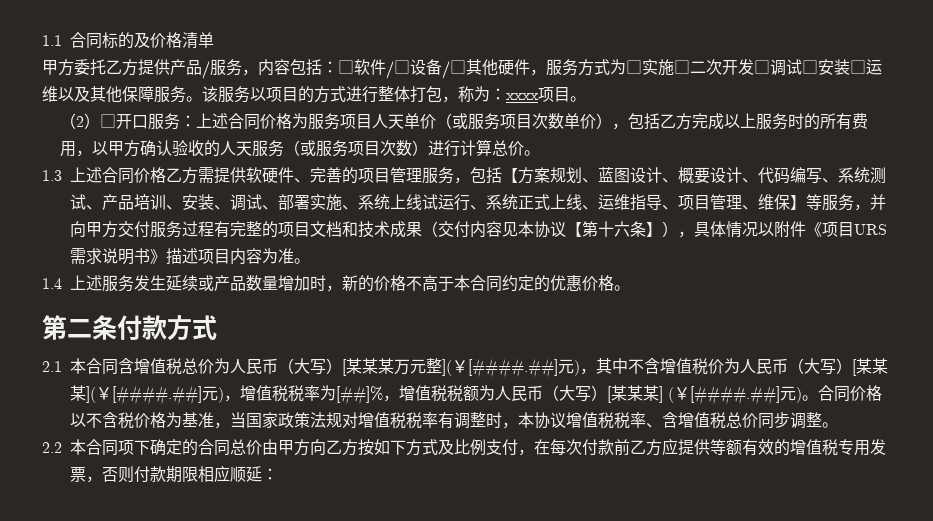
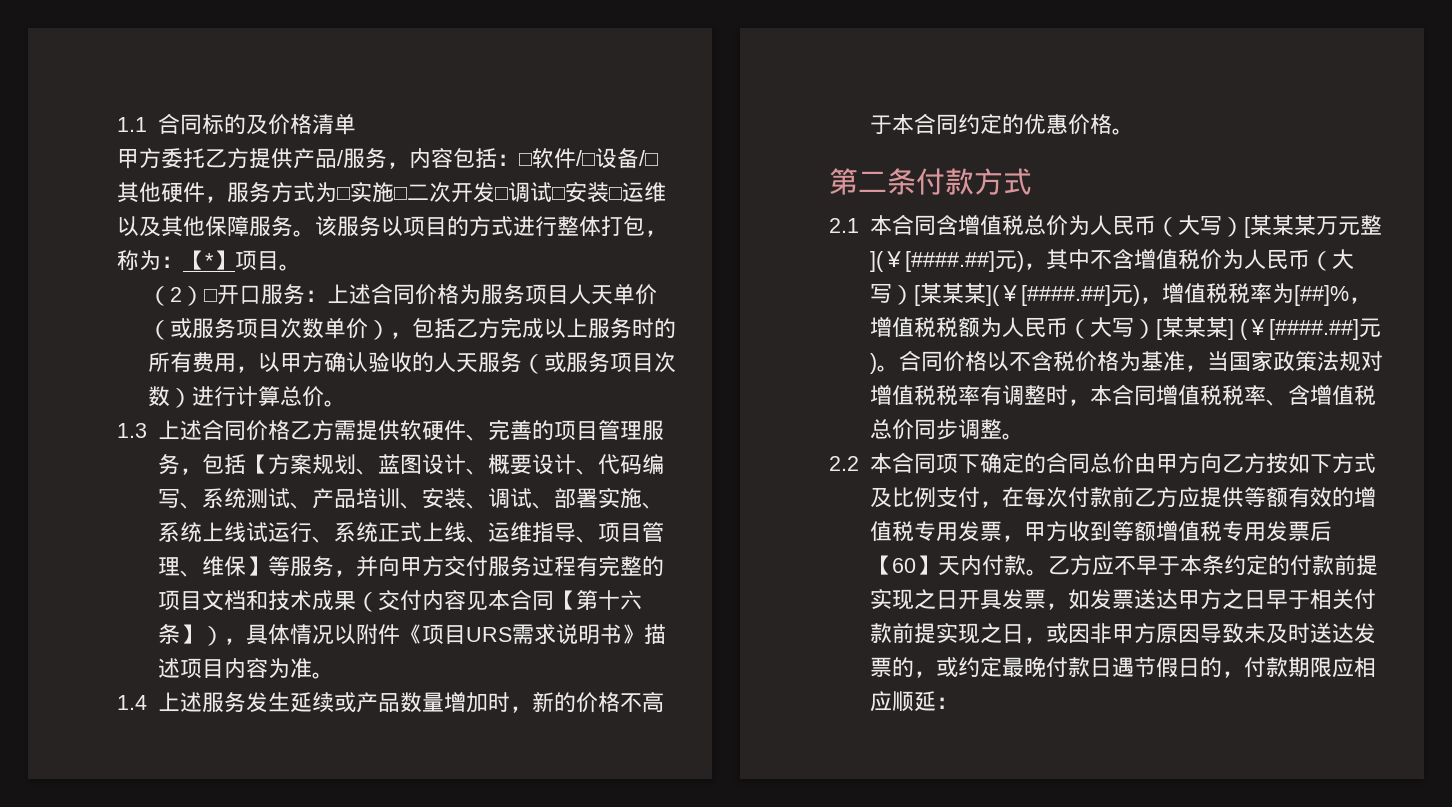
[506,93,539,100] xxxx -> [183,250,235,270] 【*】
[534,221,566,238] 协议 -> [509,589,554,611] 合同
[534,412,566,429] 协议 -> [1111,384,1156,406] 合同
[102,466,134,483] 否则 -> [1023,521,1332,542] [869,554,1378,576] [869,589,1376,610] [869,622,1376,644] [869,657,1244,678] 甲方收到等额增值税专用发票后【60】天内付款。乙方应不早于本条约定的付款前提实现之日开具发票，如发票送达甲方之日早于相关付款前提实现之日，或因非甲方原因导致未及时送达发票的，或约定最晚付款日遇节假日的，
(198, 474) none -> [1331,657,1354,678] 应

